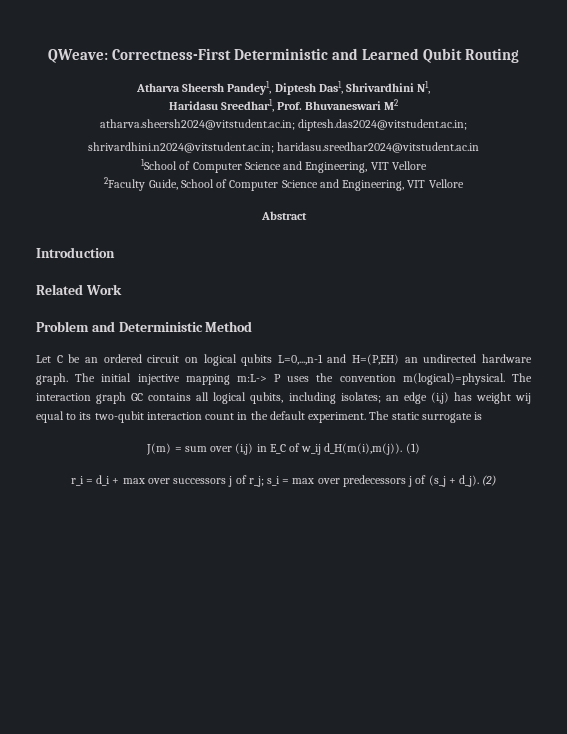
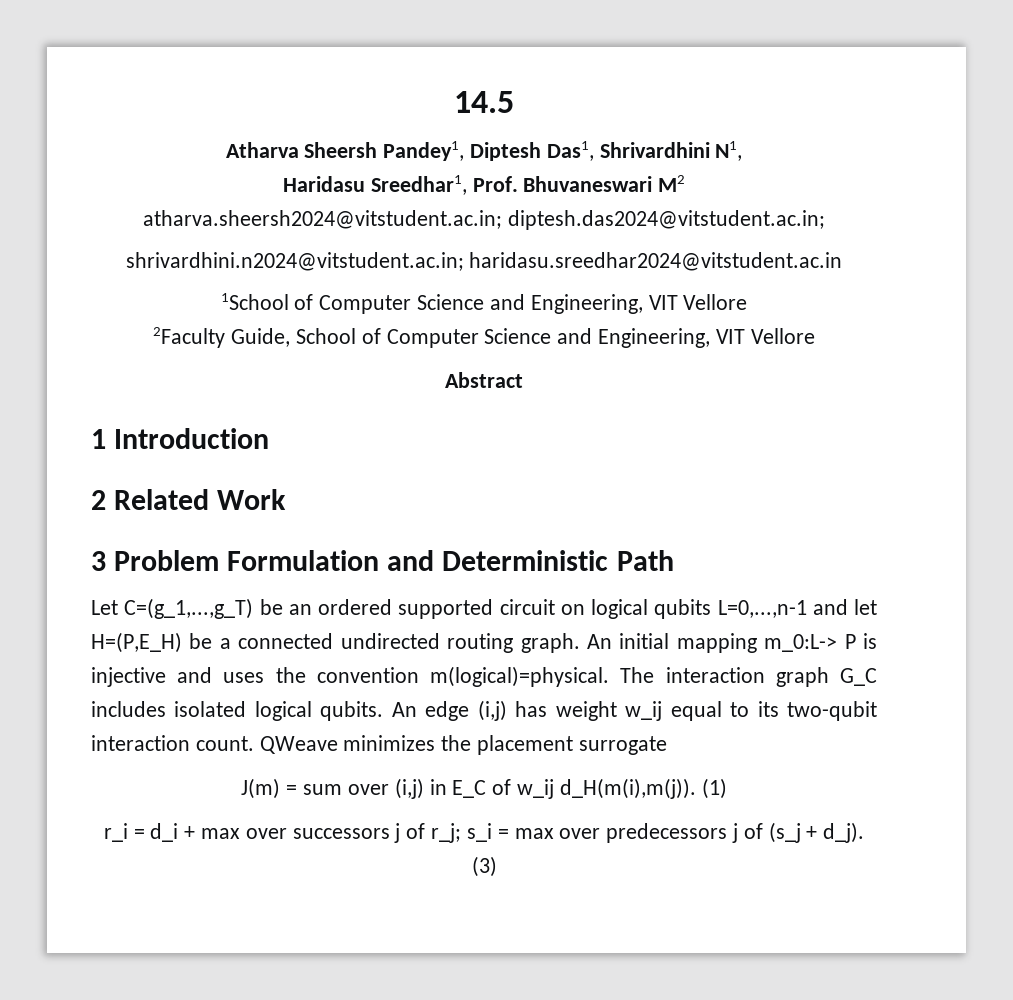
[48,48,519,63] QWeave: Correctness-First Deterministic and Learned Qubit Routing -> [454,91,514,113] 14.5
(307, 215) none -> [91,429,106,449] 1
(115, 252) none -> [91,490,106,510] 2
[36,321,89,332] Problem -> [91,550,380,571] 3 Problem Formulation
[205,321,253,332] Method -> [616,550,674,571] Path
[56,355,63,363] C -> [124,598,254,619] C=(g_1,...,g_T)
(142, 358) none -> [398,599,494,619] supported
[352,354,533,365] [36,373,282,385] H=(P,EH) an undirected hardware graph. The initial injective mapping m:L-> P -> [854,599,877,615] [91,632,877,653] [91,667,213,687] let H=(P,E_H) be a connected undirected routing graph. An initial mapping m_0:L-> P is injective and
[131,392,399,404] GC contains all logical qubits, including isolates; an -> [839,668,877,686] [91,701,417,721] G_C includes isolated logical qubits. An
[515,393,531,404] wij -> [625,701,663,721] w_ij
[205,411,419,423] count in the default experiment. The static -> [195,735,574,755] count. QWeave minimizes the placement
[474,412,483,420] is -> (667, 745) none
[482,475,497,486] (2) -> [471,856,497,877] (3)

